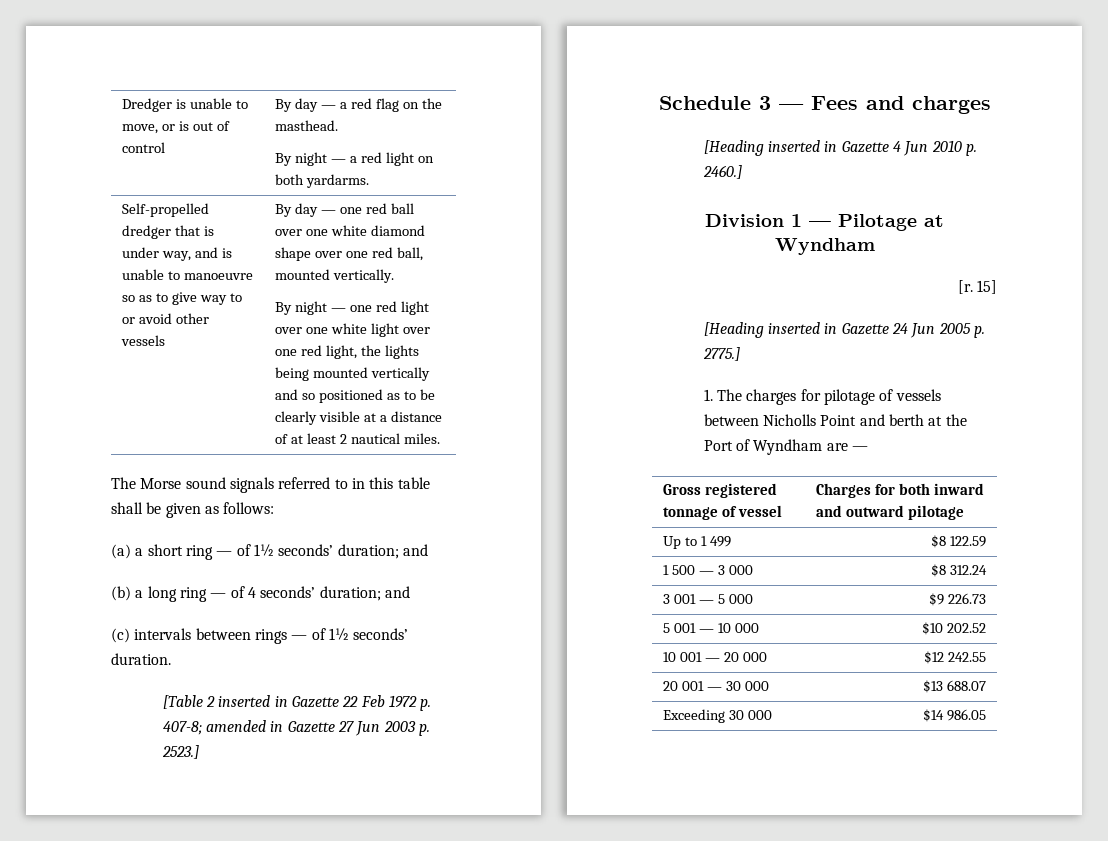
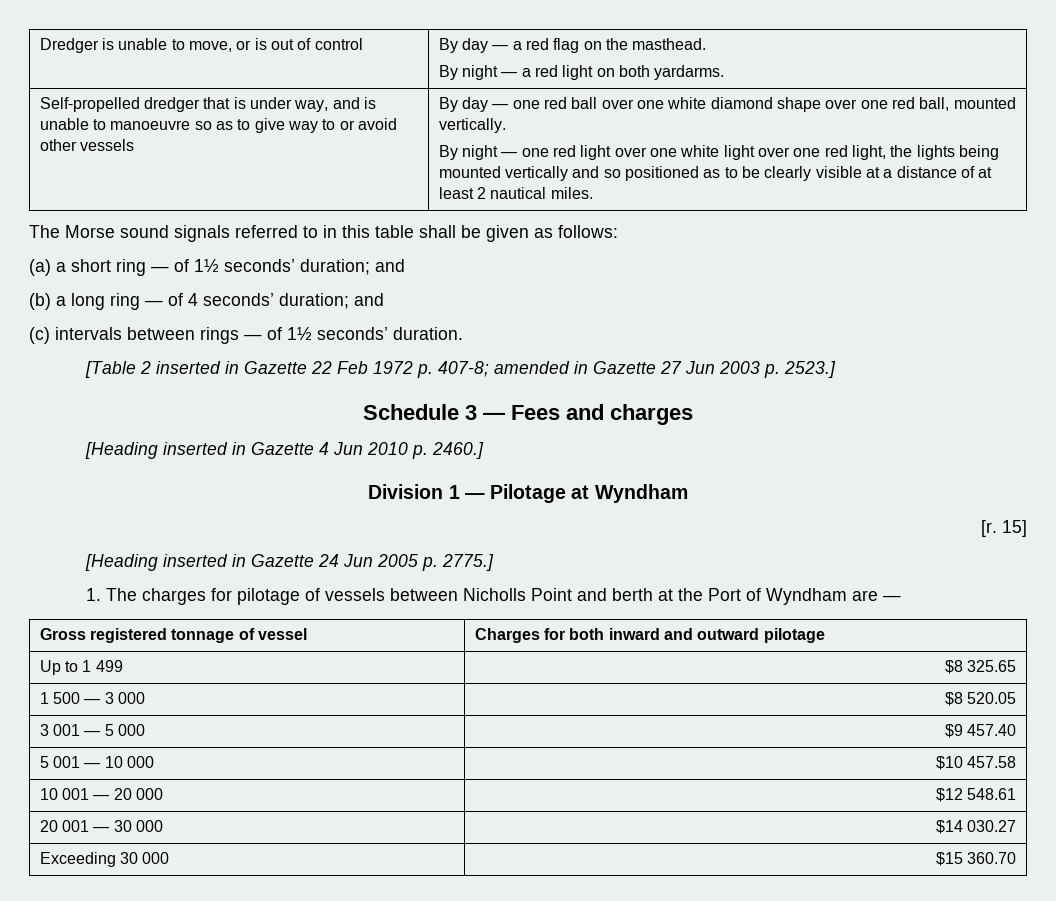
[949,536,986,547] 122.59 -> [967,660,1017,672] 325.65
[949,565,987,575] 312.24 -> [967,692,1017,704] 520.05
[947,593,986,604] 226.73 -> [967,724,1017,736] 457.40
[946,623,986,633] 202.52 -> [967,756,1017,768] 457.58
[947,652,986,662] 242.55 -> [967,788,1017,800] 548.61
[922,680,986,693] $13 688.07 -> [935,820,1017,834] $14 030.27
[922,709,986,722] $14 986.05 -> [935,852,1017,866] $15 360.70

